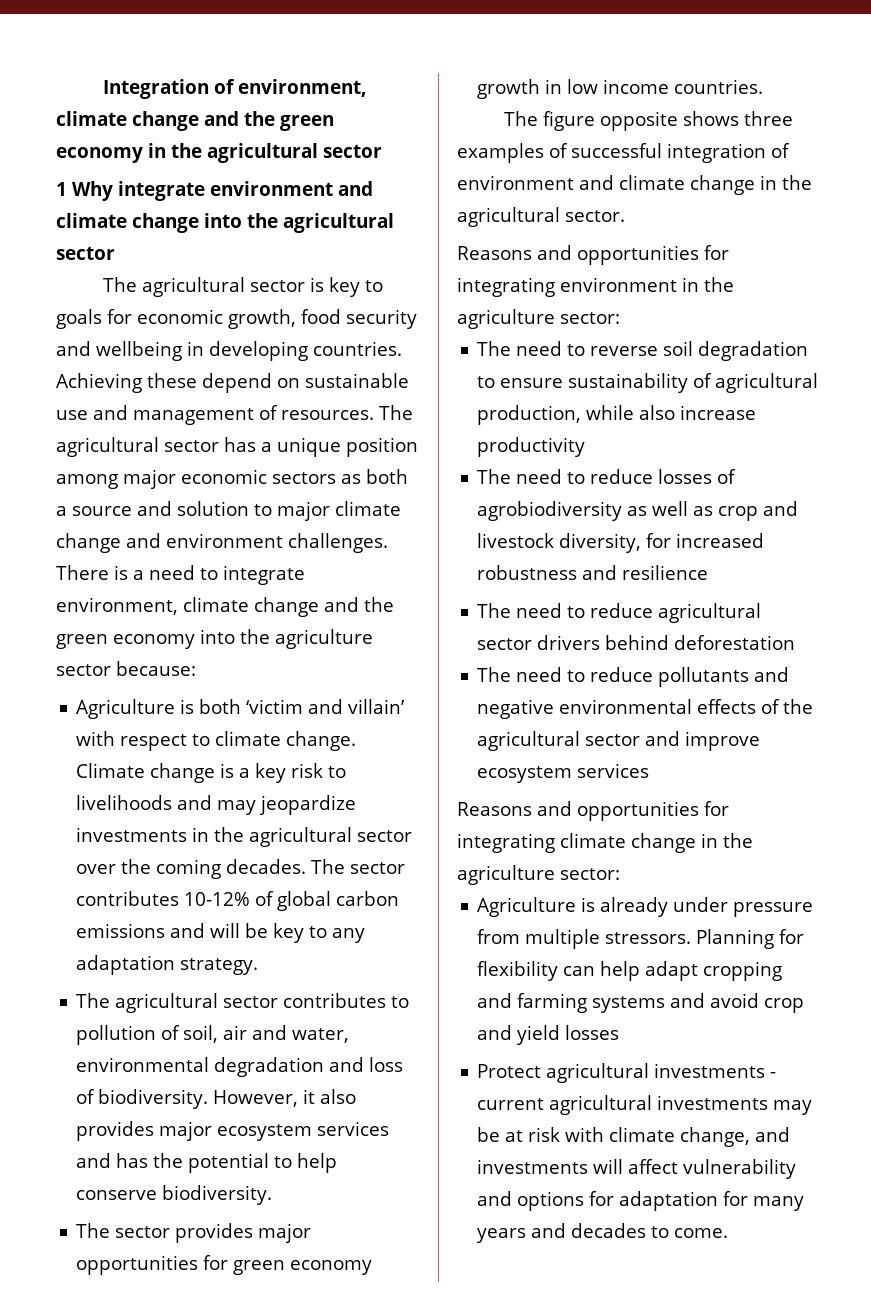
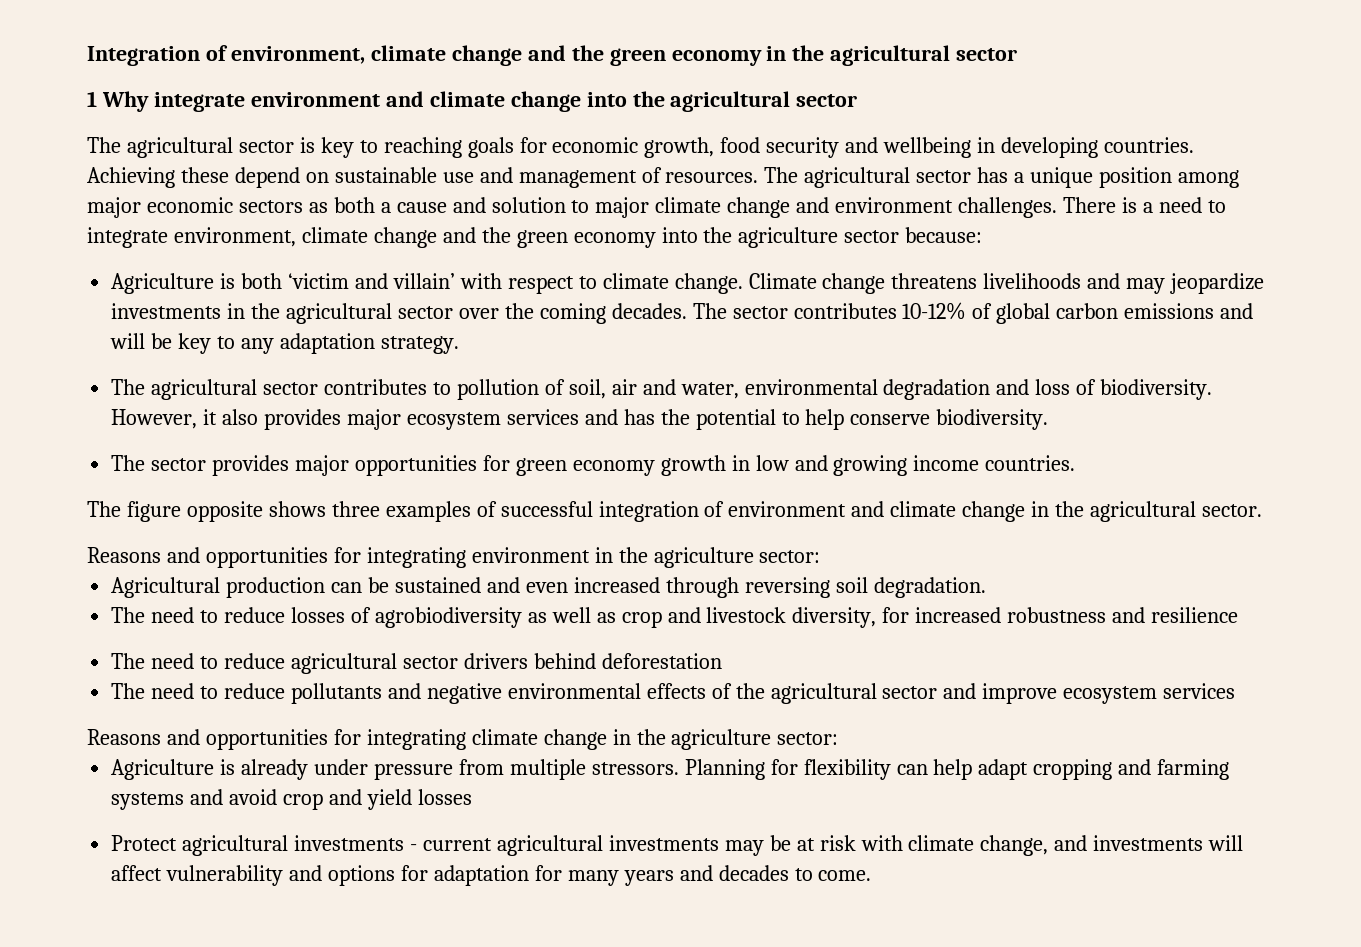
(383, 286) none -> [383,137,462,158] reaching
[72,506,132,516] source -> [396,202,447,213] cause
[220,763,347,783] is a key risk to -> [891,273,978,289] threatens
(599, 86) none -> [794,455,908,476] and growing
[477,341,809,361] [477,373,819,393] [477,405,757,425] [477,437,586,457] The need to reverse soil degradation to ensure sustainability of agricultural production, while also increase productivity -> [111,577,986,598] Agricultural production can be sustained and even increased through reversing soil degradation.

